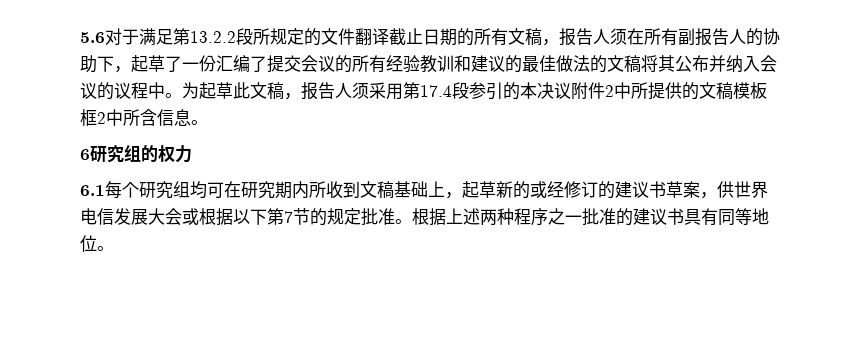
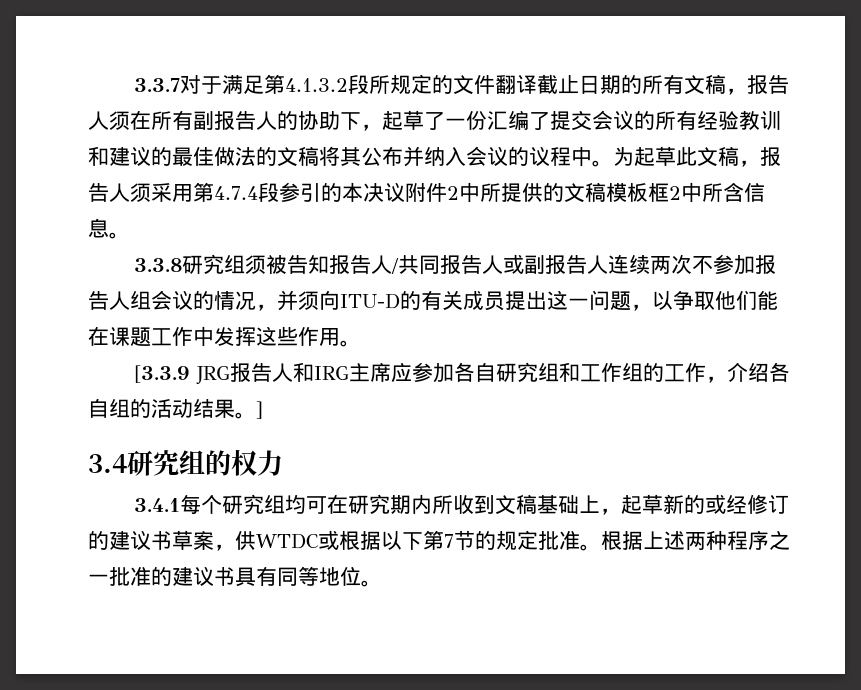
[80,32,105,43] 5.6 -> [134,78,181,92] 3.3.7
[190,31,236,43] 13.2.2 -> [285,78,349,92] 4.1.3.2
[420,85,452,97] 17.4 -> [214,186,258,200] 4.7.4
[80,149,90,160] 6 -> [134,254,777,275] [88,290,778,311] [88,326,361,347] [134,362,791,385] [88,398,263,419] [88,454,127,473] 3.3.8研究组须被告知报告人/共同报告人或副报告人连续两次不参加报告人组会议的情况，并须向ITU-D的有关成员提出这一问题，以争取他们能在课题工作中发挥这些作用。 // [3.3.9 JRG报告人和IRG主席应参加各自研究组和工作组的工作，介绍各自组的活动结果。] // 3.4
[80,185,105,196] 6.1 -> [134,498,181,512] 3.4.1
[734,181,768,198] [80,208,182,225] 世界电信发展大会 -> [256,533,319,549] WTDC

